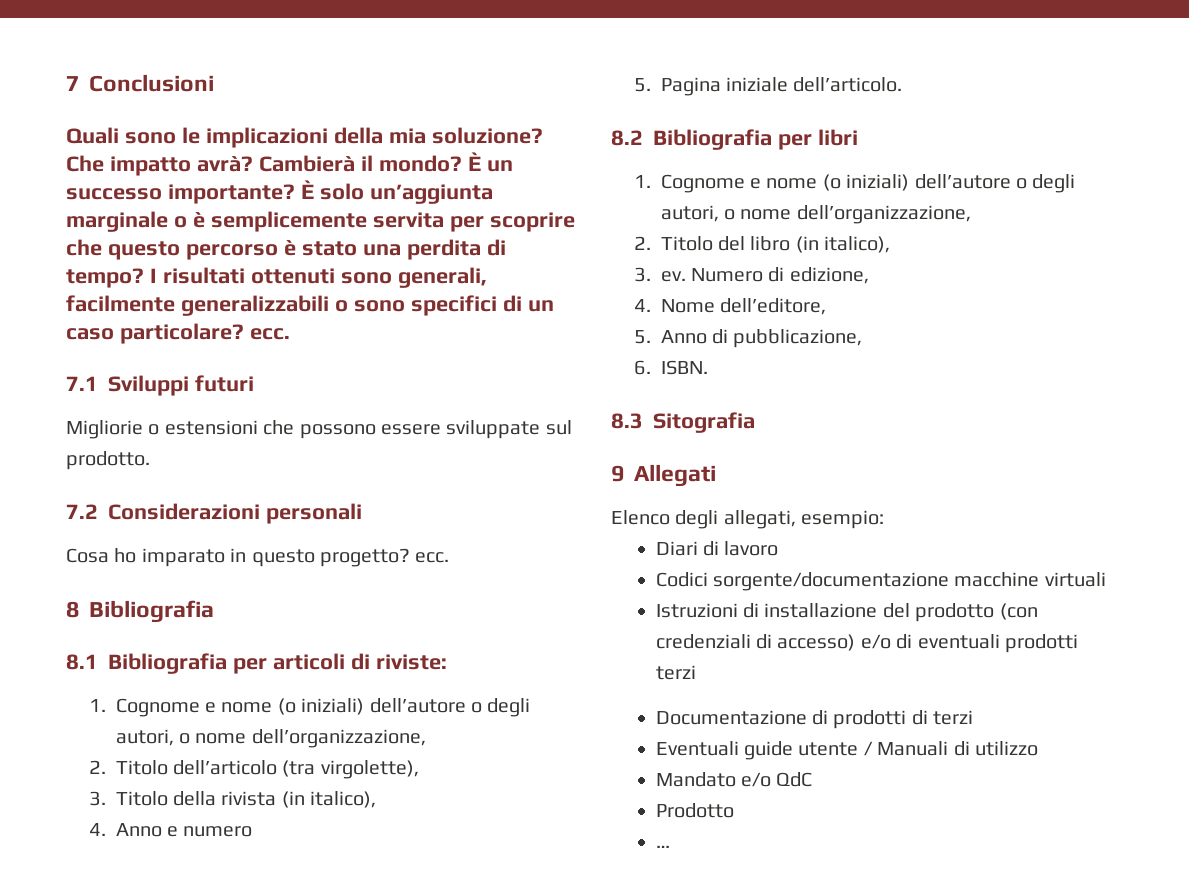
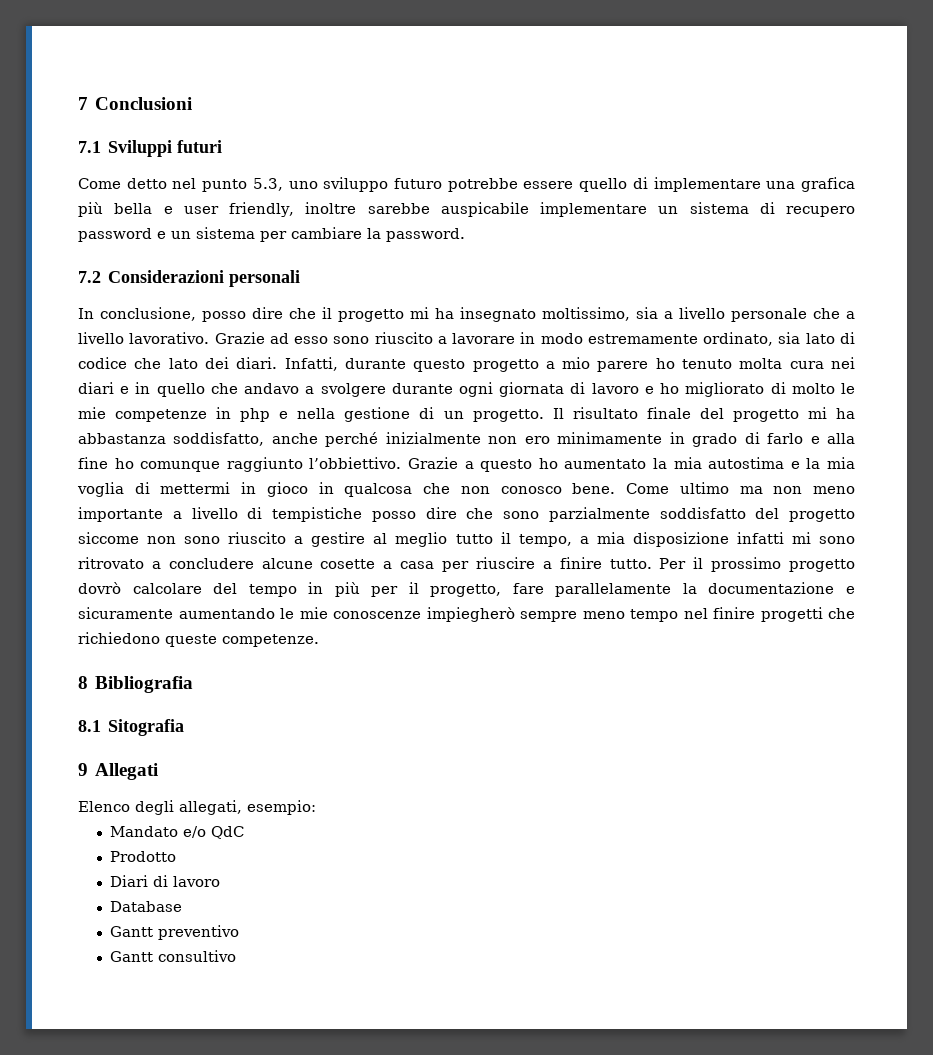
[66,127,543,148] [66,152,513,176] [66,180,493,204] [66,211,575,232] [66,239,506,260] [66,267,487,288] [66,295,554,316] [66,323,290,344] [66,375,254,396] [66,420,572,439] [66,451,150,470] [66,503,362,524] [66,548,450,567] [66,600,214,623] [66,653,447,674] [88,698,531,717] [115,729,426,748] [88,760,419,779] [88,791,377,808] [88,823,253,837] [633,77,903,96] [611,129,858,150] [633,174,1076,193] [660,205,971,224] [633,236,891,253] [633,267,869,284] [633,298,826,315] [633,329,863,348] [633,360,708,375] [611,413,643,429] Quali sono le implicazioni della mia soluzione? Che impatto avrà? Cambierà il mondo? È un successo importante? È solo un’aggiunta marginale o è semplicemente servita per scoprire che questo percorso è stato una perdita di tempo? I risultati ottenuti sono generali, facilmente generalizzabili o sono specifici di un caso particolare? ecc. // 7.1 Sviluppi futuri // Migliorie o estensioni che possono essere sviluppate sul prodotto. // 7.2 Considerazioni personali // Cosa ho imparato in questo progetto? ecc. // 8 Bibliografia // 8.1 Bibliografia per articoli di riviste: // 1. Cognome e nome (o iniziali) dell’autore o degli autori, o nome dell’organizzazione, // 2. Titolo dell’articolo (tra virgolette), // 3. Titolo della rivista (in italico), // 4. Anno e numero // 5. Pagina iniziale dell’articolo. // 8.2 Bibliografia per libri // 1. Cognome e nome (o iniziali) dell’autore o degli autori, o nome dell’organizzazione, // 2. Titolo del libro (in italico), // 3. ev. Numero di edizione, // 4. Nome dell’editore, // 5. Anno di pubblicazione, // 6. ISBN. // 8.3 -> [78,140,223,157] [78,177,855,192] [78,202,856,217] [78,227,465,242] [78,270,301,287] [78,307,855,322] [78,332,855,346] [78,357,855,372] [78,382,855,397] [78,407,855,422] [78,432,855,447] [78,457,856,472] [77,482,856,497] [78,507,855,522] [78,532,855,547] [78,557,856,572] [78,582,856,597] [78,607,855,622] [78,632,319,647] [78,676,194,693] [78,720,101,732] 7.1 Sviluppi futuri // Come detto nel punto 5.3, uno sviluppo futuro potrebbe essere quello di implementare una grafica più bella e user friendly, inoltre sarebbe auspicabile implementare un sistema di recupero password e un sistema per cambiare la password. // 7.2 Considerazioni personali // In conclusione, posso dire che il progetto mi ha insegnato moltissimo, sia a livello personale che a livello lavorativo. Grazie ad esso sono riuscito a lavorare in modo estremamente ordinato, sia lato di codice che lato dei diari. Infatti, durante questo progetto a mio parere ho tenuto molta cura nei diari e in quello che andavo a svolgere durante ogni giornata di lavoro e ho migliorato di molto le mie competenze in php e nella gestione di un progetto. Il risultato finale del progetto mi ha abbastanza soddisfatto, anche perché inizialmente non ero minimamente in grado di farlo e alla fine ho comunque raggiunto l’obbiettivo. Grazie a questo ho aumentato la mia autostima e la mia voglia di mettermi in gioco in qualcosa che non conosco bene. Come ultimo ma non meno importante a livello di tempistiche posso dire che sono parzialmente soddisfatto del progetto siccome non sono riuscito a gestire al meglio tutto il tempo, a mia disposizione infatti mi sono ritrovato a concludere alcune cosette a casa per riuscire a finire tutto. Per il prossimo progetto dovrò calcolare del tempo in più per il progetto, fare parallelamente la documentazione e sicuramente aumentando le mie conoscenze impiegherò sempre meno tempo nel finire progetti che richiedono queste competenze. // 8 Bibliografia // 8.1
[655,541,779,556] [655,572,1106,591] [655,603,1038,622] [655,634,1078,653] [655,665,696,680] [655,710,974,729] [655,741,1038,760] [655,772,813,787] [655,803,734,818] [655,845,670,848] Diari di lavoro // Codici sorgente/documentazione macchine virtuali // Istruzioni di installazione del prodotto (con credenziali di accesso) e/o di eventuali prodotti terzi // Documentazione di prodotti di terzi // Eventuali guide utente / Manuali di utilizzo // Mandato e/o QdC // Prodotto // … -> [110,826,245,839] [110,851,177,862] [110,875,221,887] [110,901,183,912] [110,925,240,940] [110,950,237,962] Mandato e/o QdC // Prodotto // Diari di lavoro // Database // Gantt preventivo // Gantt consultivo

